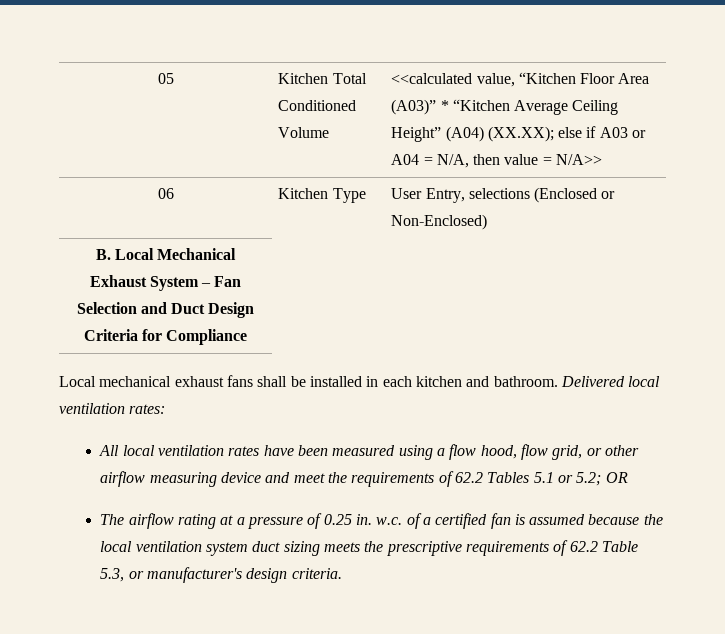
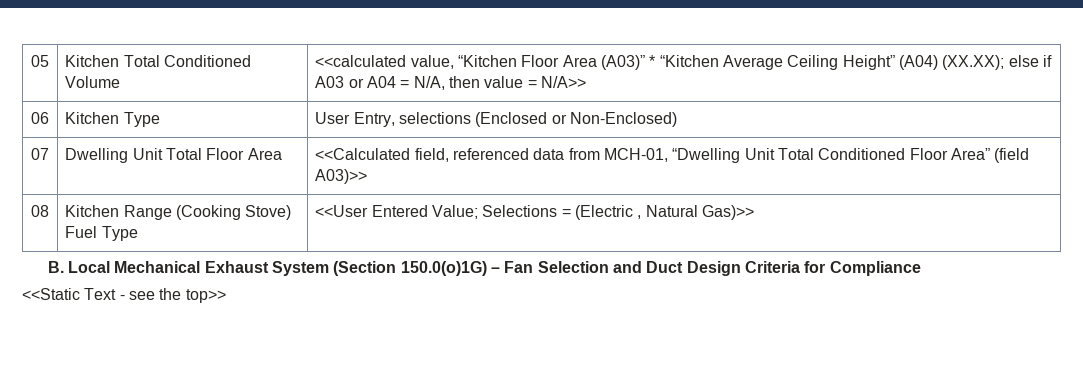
(488, 222) none -> [31,148,49,160] [65,148,282,163] [315,148,1030,163] [315,169,368,184] [31,205,49,217] [65,205,292,220] [65,226,138,241] [315,205,754,220] 07 | Dwelling Unit Total Floor Area | <<Calculated field, referenced data from MCH-01, “Dwelling Unit Total Conditioned Floor Area” (field A03)>> // 08 | Kitchen Range (Cooking Stove) Fuel Type | <<User Entered Value; Selections = (Electric , Natural Gas)>> //
(199, 283) none -> [333,261,487,276] (Section 150.0(o)1G)
[59,375,661,387] [59,403,166,414] [99,444,639,460] [100,471,628,487] [100,513,663,529] [100,540,638,556] [100,567,342,583] Local mechanical exhaust fans shall be installed in each kitchen and bathroom. Delivered local ventilation rates: // All local ventilation rates have been measured using a flow hood, flow grid, or other airflow measuring device and meet the requirements of 62.2 Tables 5.1 or 5.2; OR // The airflow rating at a pressure of 0.25 in. w.c. of a certified fan is assumed because the local ventilation system duct sizing meets the prescriptive requirements of 62.2 Table 5.3, or manufacturer's design criteria. -> [22,288,226,303] <<Static Text - see the top>>

